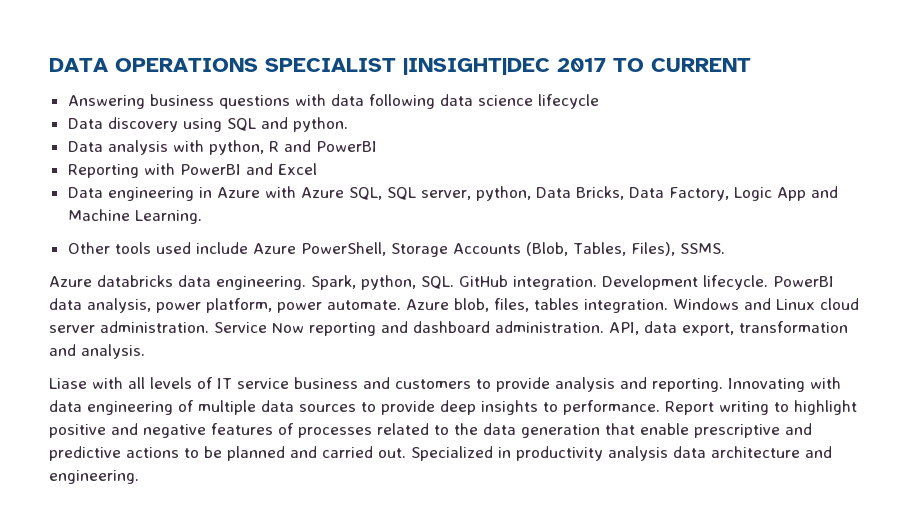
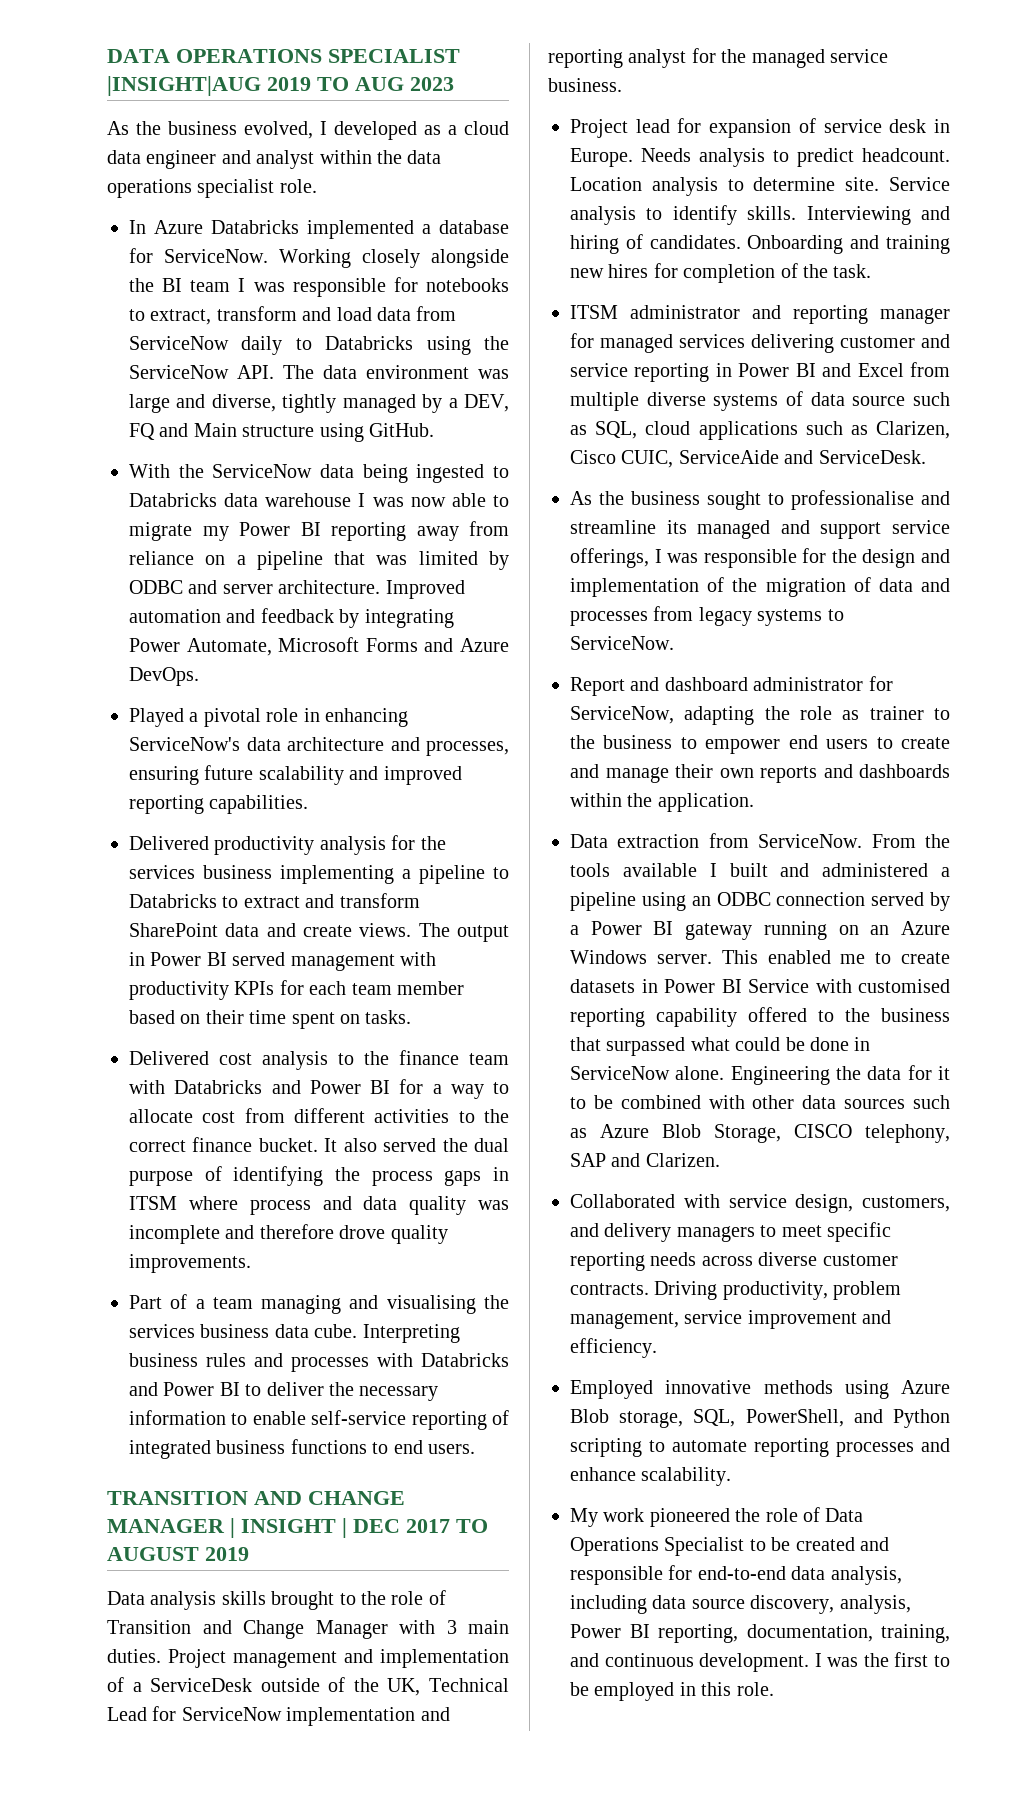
[403,58,751,75] [67,94,599,109] [67,117,348,132] [67,140,377,155] [67,163,317,178] [67,186,838,201] [67,209,202,224] [67,242,725,257] [49,275,834,290] [49,298,859,313] [49,321,848,336] [49,344,145,359] [49,377,841,392] [49,400,857,415] [49,423,812,438] [49,446,832,461] [49,470,139,484] |INSIGHT|DEC 2017 TO CURRENT // Answering business questions with data following data science lifecycle // Data discovery using SQL and python. // Data analysis with python, R and PowerBI // Reporting with PowerBI and Excel // Data engineering in Azure with Azure SQL, SQL server, python, Data Bricks, Data Factory, Logic App and Machine Learning. // Other tools used include Azure PowerShell, Storage Accounts (Blob, Tables, Files), SSMS. // Azure databricks data engineering. Spark, python, SQL. GitHub integration. Development lifecycle. PowerBI data analysis, power platform, power automate. Azure blob, files, tables integration. Windows and Linux cloud server administration. Service Now reporting and dashboard administration. API, data export, transformation and analysis. // Liase with all levels of IT service business and customers to provide analysis and reporting. Innovating with data engineering of multiple data sources to provide deep insights to performance. Report writing to highlight positive and negative features of processes related to the data generation that enable prescriptive and predictive actions to be planned and carried out. Specialized in productivity analysis data architecture and engineering. -> [107,76,454,96] [107,121,509,140] [107,150,442,169] [107,179,317,198] [129,220,509,239] [129,248,509,268] [129,277,509,297] [129,306,457,325] [129,336,509,355] [129,365,509,379] [129,394,509,413] [129,423,434,442] [129,464,510,483] [129,493,510,507] [129,521,509,541] [129,551,509,570] [129,580,465,599] [129,608,454,628] [129,637,510,656] [129,667,199,686] [129,708,408,727] [129,737,509,756] [129,765,462,785] [129,795,309,814] [129,835,446,855] [129,865,509,884] [129,893,420,908] [129,923,509,942] [129,952,436,971] [129,980,464,1000] [129,1010,412,1029] [129,1050,509,1070] [129,1079,509,1099] [129,1108,509,1123] [129,1137,509,1152] [129,1166,510,1186] [129,1196,509,1215] [129,1224,448,1244] [129,1254,251,1273] [129,1294,509,1314] [129,1324,460,1343] [129,1353,509,1372] [129,1382,439,1401] [129,1410,509,1430] [129,1439,475,1459] [107,1491,405,1505] [107,1518,488,1538] [107,1547,249,1561] [107,1590,446,1610] [107,1620,509,1639] [107,1649,509,1668] [107,1677,509,1696] [107,1706,450,1726] [548,48,888,68] [548,78,622,92] [570,118,950,138] [570,148,950,167] [570,177,950,196] [570,205,950,225] [570,234,950,254] [570,263,872,283] [570,305,950,324] [570,333,950,353] [570,362,950,382] [570,391,951,411] [570,421,950,440] [570,450,926,468] [570,490,950,510] [570,520,950,539] [570,548,950,568] [570,577,951,597] [570,606,844,626] [570,636,674,650] [570,676,893,696] [570,706,950,725] [570,735,950,754] [570,764,950,783] [570,793,754,812] [570,833,950,848] [570,863,950,877] [570,892,950,911] [570,921,950,940] [570,950,950,964] [570,979,950,993] [570,1007,950,1027] [570,1037,871,1056] [570,1065,950,1085] [570,1095,950,1109] [570,1124,950,1143] [570,1153,720,1167] [570,1194,950,1213] [570,1222,891,1242] [570,1252,898,1271] [570,1281,902,1300] [570,1310,892,1329] [570,1338,657,1358] [570,1380,950,1399] [570,1409,950,1428] [570,1438,950,1457] [570,1467,732,1486] [570,1507,864,1527] [570,1537,889,1556] [570,1565,902,1585] [570,1595,911,1614] [570,1624,950,1643] [570,1652,950,1672] [570,1682,774,1701] |INSIGHT|AUG 2019 TO AUG 2023 // As the business evolved, I developed as a cloud data engineer and analyst within the data operations specialist role. // In Azure Databricks implemented a database for ServiceNow. Working closely alongside the BI team I was responsible for notebooks to extract, transform and load data from ServiceNow daily to Databricks using the ServiceNow API. The data environment was large and diverse, tightly managed by a DEV, FQ and Main structure using GitHub. // With the ServiceNow data being ingested to Databricks data warehouse I was now able to migrate my Power BI reporting away from reliance on a pipeline that was limited by ODBC and server architecture. Improved automation and feedback by integrating Power Automate, Microsoft Forms and Azure DevOps. // Played a pivotal role in enhancing ServiceNow's data architecture and processes, ensuring future scalability and improved reporting capabilities. // Delivered productivity analysis for the services business implementing a pipeline to Databricks to extract and transform SharePoint data and create views. The output in Power BI served management with productivity KPIs for each team member based on their time spent on tasks. // Delivered cost analysis to the finance team with Databricks and Power BI for a way to allocate cost from different activities to the correct finance bucket. It also served the dual purpose of identifying the process gaps in ITSM where process and data quality was incomplete and therefore drove quality improvements. // Part of a team managing and visualising the services business data cube. Interpreting business rules and processes with Databricks and Power BI to deliver the necessary information to enable self-service reporting of integrated business functions to end users. // TRANSITION AND CHANGE MANAGER | INSIGHT | DEC 2017 TO AUGUST 2019 // Data analysis skills brought to the role of Transition and Change Manager with 3 main duties. Project management and implementation of a ServiceDesk outside of the UK, Technical Lead for ServiceNow implementation and reporting analyst for the managed service business. // Project lead for expansion of service desk in Europe. Needs analysis to predict headcount. Location analysis to determine site. Service analysis to identify skills. Interviewing and hiring of candidates. Onboarding and training new hires for completion of the task. // ITSM administrator and reporting manager for managed services delivering customer and service reporting in Power BI and Excel from multiple diverse systems of data source such as SQL, cloud applications such as Clarizen, Cisco CUIC, ServiceAide and ServiceDesk. // As the business sought to professionalise and streamline its managed and support service offerings, I was responsible for the design and implementation of the migration of data and processes from legacy systems to ServiceNow. // Report and dashboard administrator for ServiceNow, adapting the role as trainer to the business to empower end users to create and manage their own reports and dashboards within the application. // Data extraction from ServiceNow. From the tools available I built and administered a pipeline using an ODBC connection served by a Power BI gateway running on an Azure Windows server. This enabled me to create datasets in Power BI Service with customised reporting capability offered to the business that surpassed what could be done in ServiceNow alone. Engineering the data for it to be combined with other data sources such as Azure Blob Storage, CISCO telephony, SAP and Clarizen. // Collaborated with service design, customers, and delivery managers to meet specific reporting needs across diverse customer contracts. Driving productivity, problem management, service improvement and efficiency. // Employed innovative methods using Azure Blob storage, SQL, PowerShell, and Python scripting to automate reporting processes and enhance scalability. // My work pioneered the role of Data Operations Specialist to be created and responsible for end-to-end data analysis, including data source discovery, analysis, Power BI reporting, documentation, training, and continuous development. I was the first to be employed in this role.

